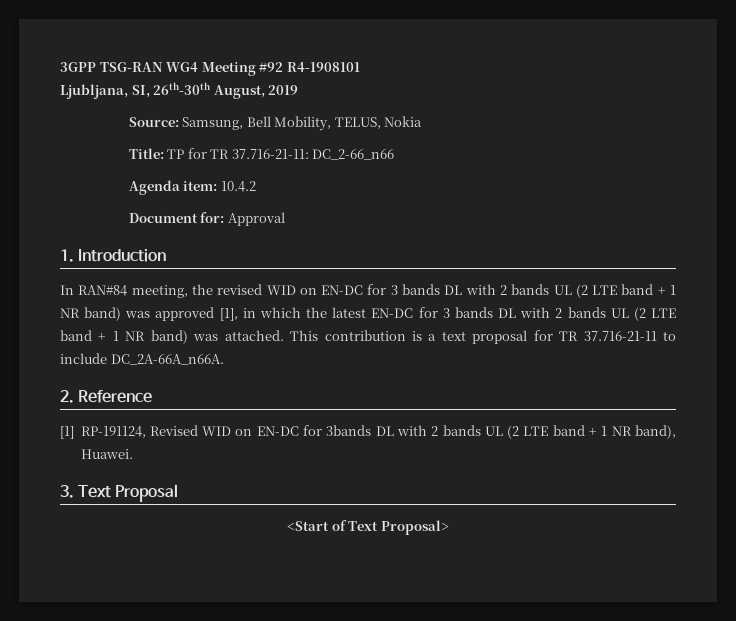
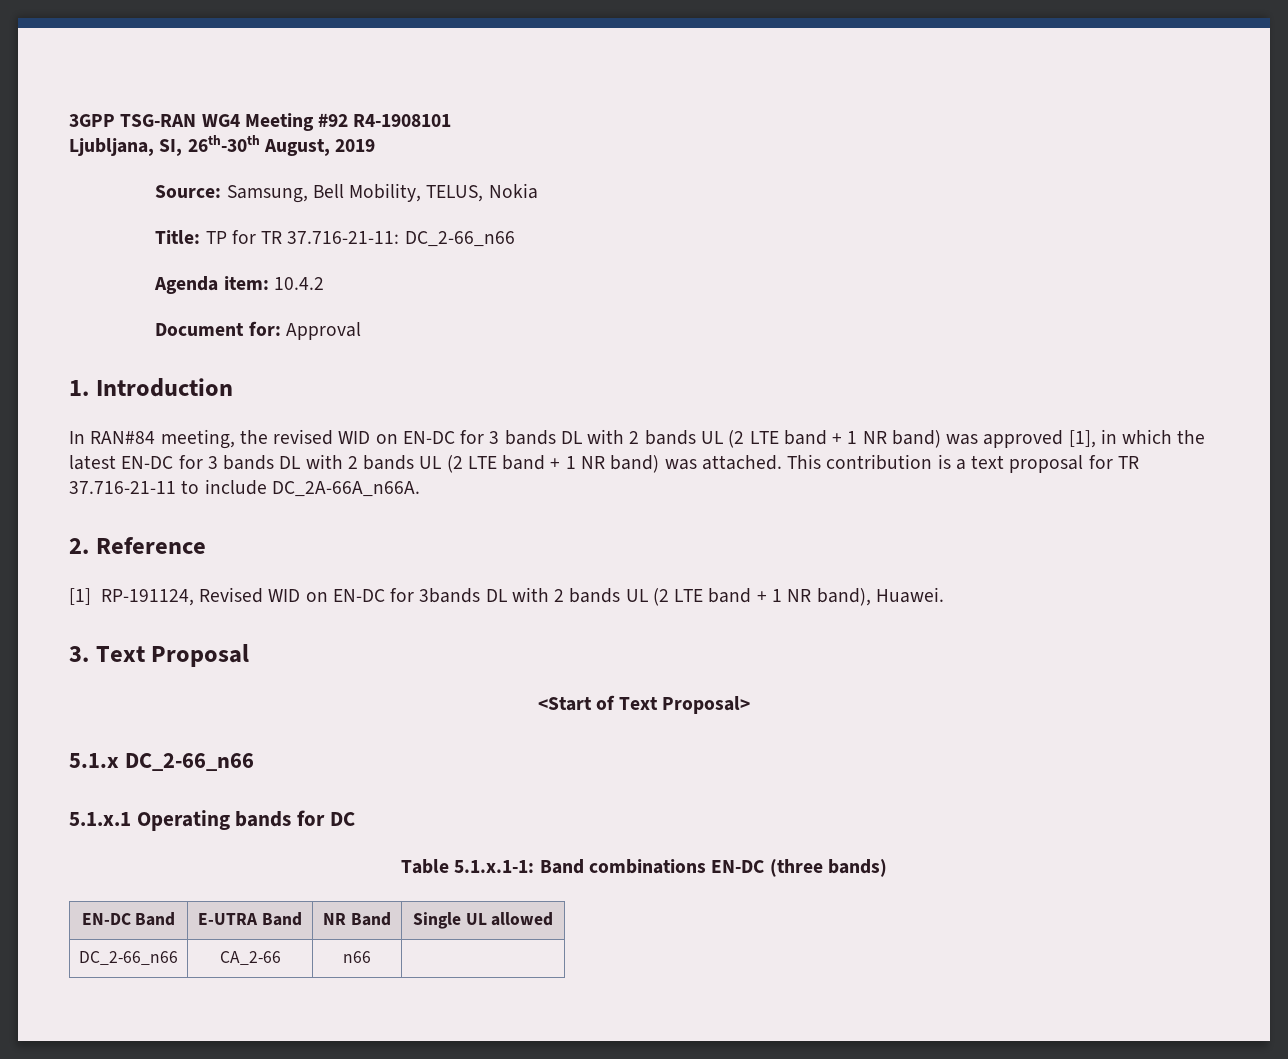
(449, 527) none -> [69,753,255,771] [69,810,355,831] [401,859,887,877] [81,912,176,926] [198,912,302,926] [323,912,391,926] [412,912,554,929] [79,951,178,965] [219,951,281,965] [343,951,371,963] // 5.1.x DC_2-66_n66 // 5.1.x.1 Operating bands for DC // Table 5.1.x.1-1: Band combinations EN-DC (three bands) // EN-DC Band | E-UTRA Band | NR Band | Single UL allowed // DC_2-66_n66 | CA_2-66 | n66 |

